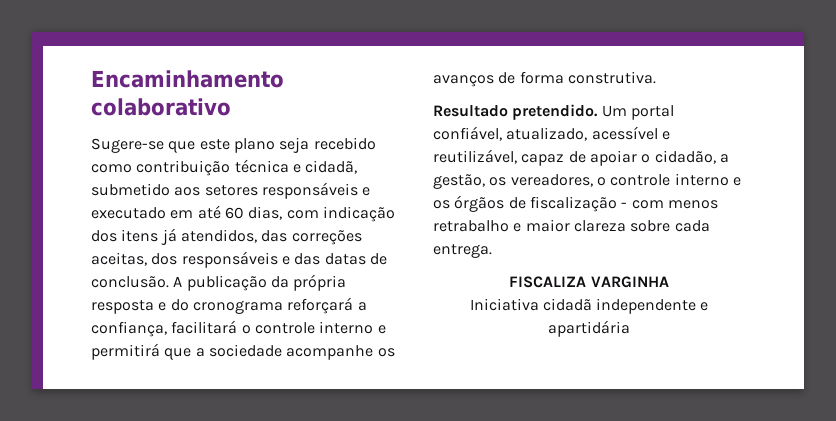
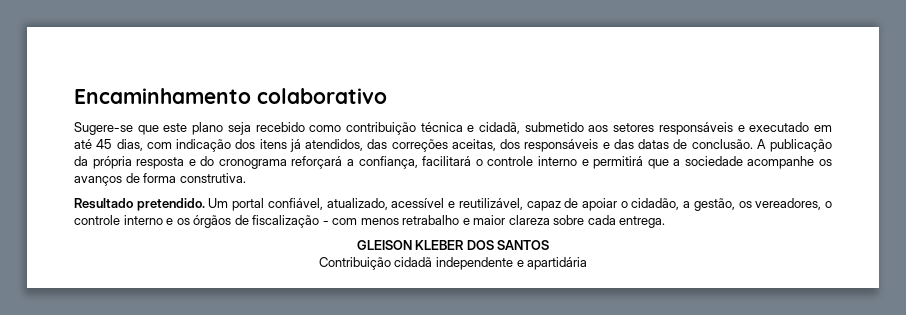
[224,207,244,219] 60 -> [96,139,113,149] 45
[509,276,669,288] [469,298,539,311] FISCALIZA VARGINHA // Iniciativa -> [356,240,550,250] [318,257,391,270] GLEISON KLEBER DOS SANTOS // Contribuição

